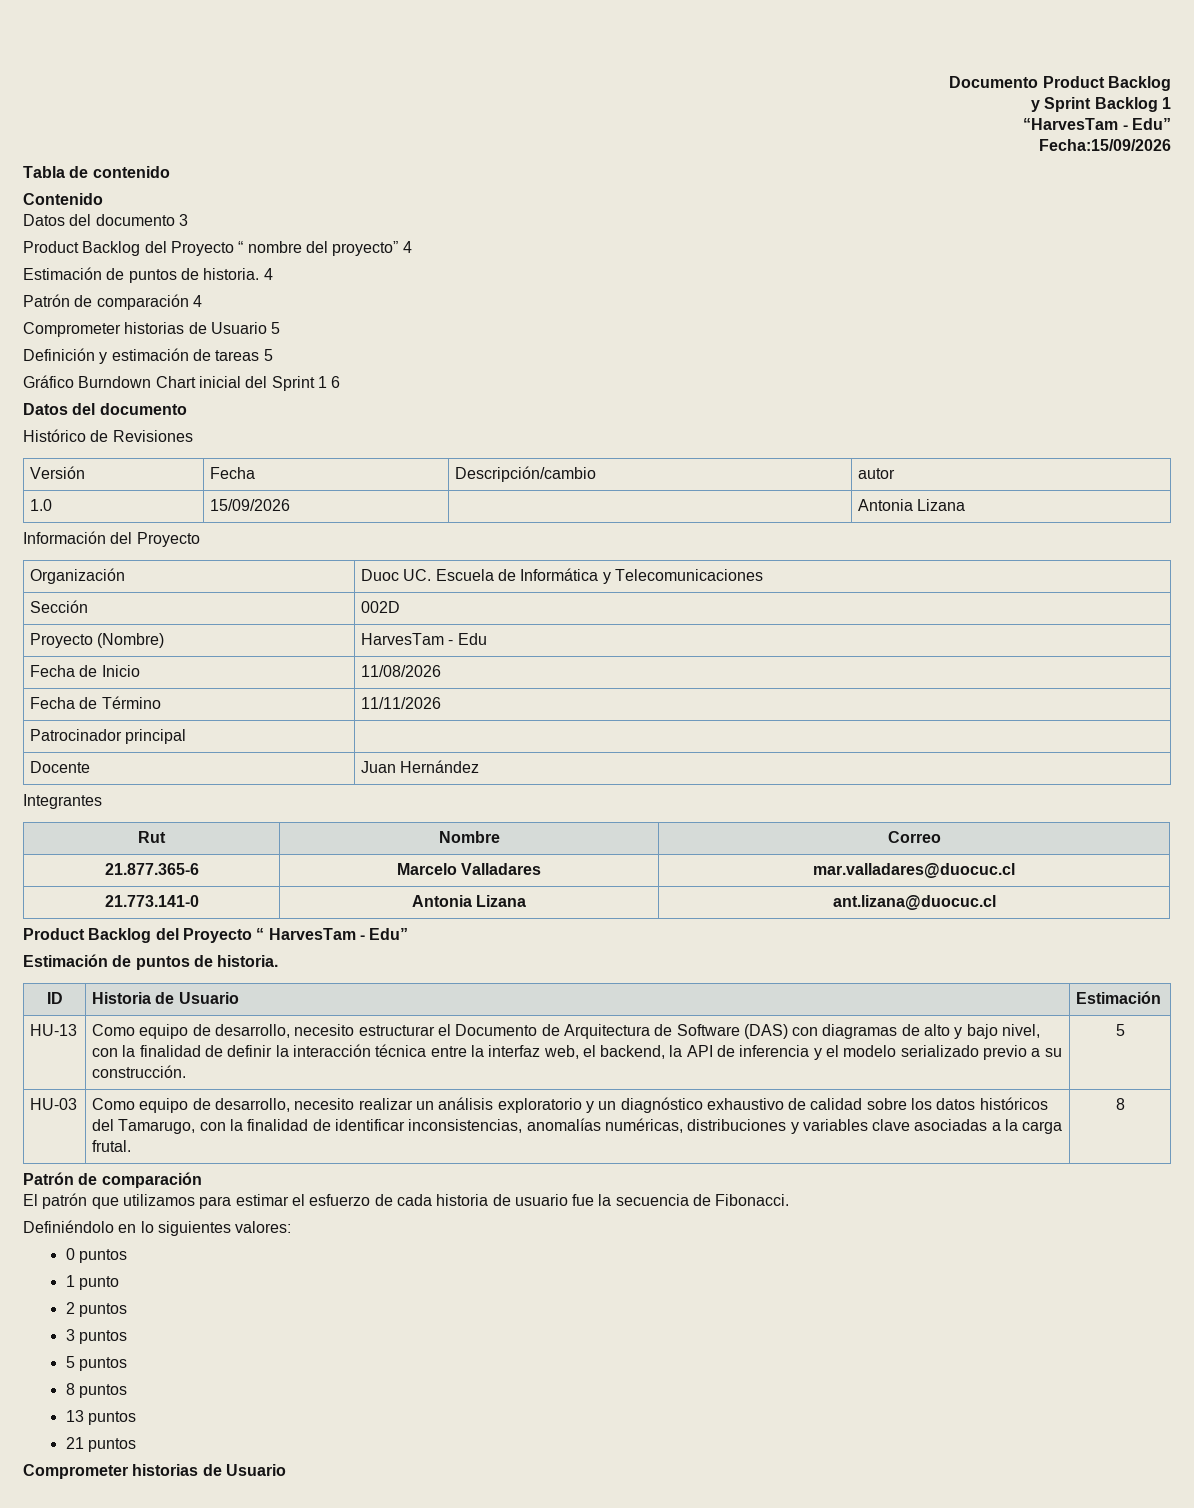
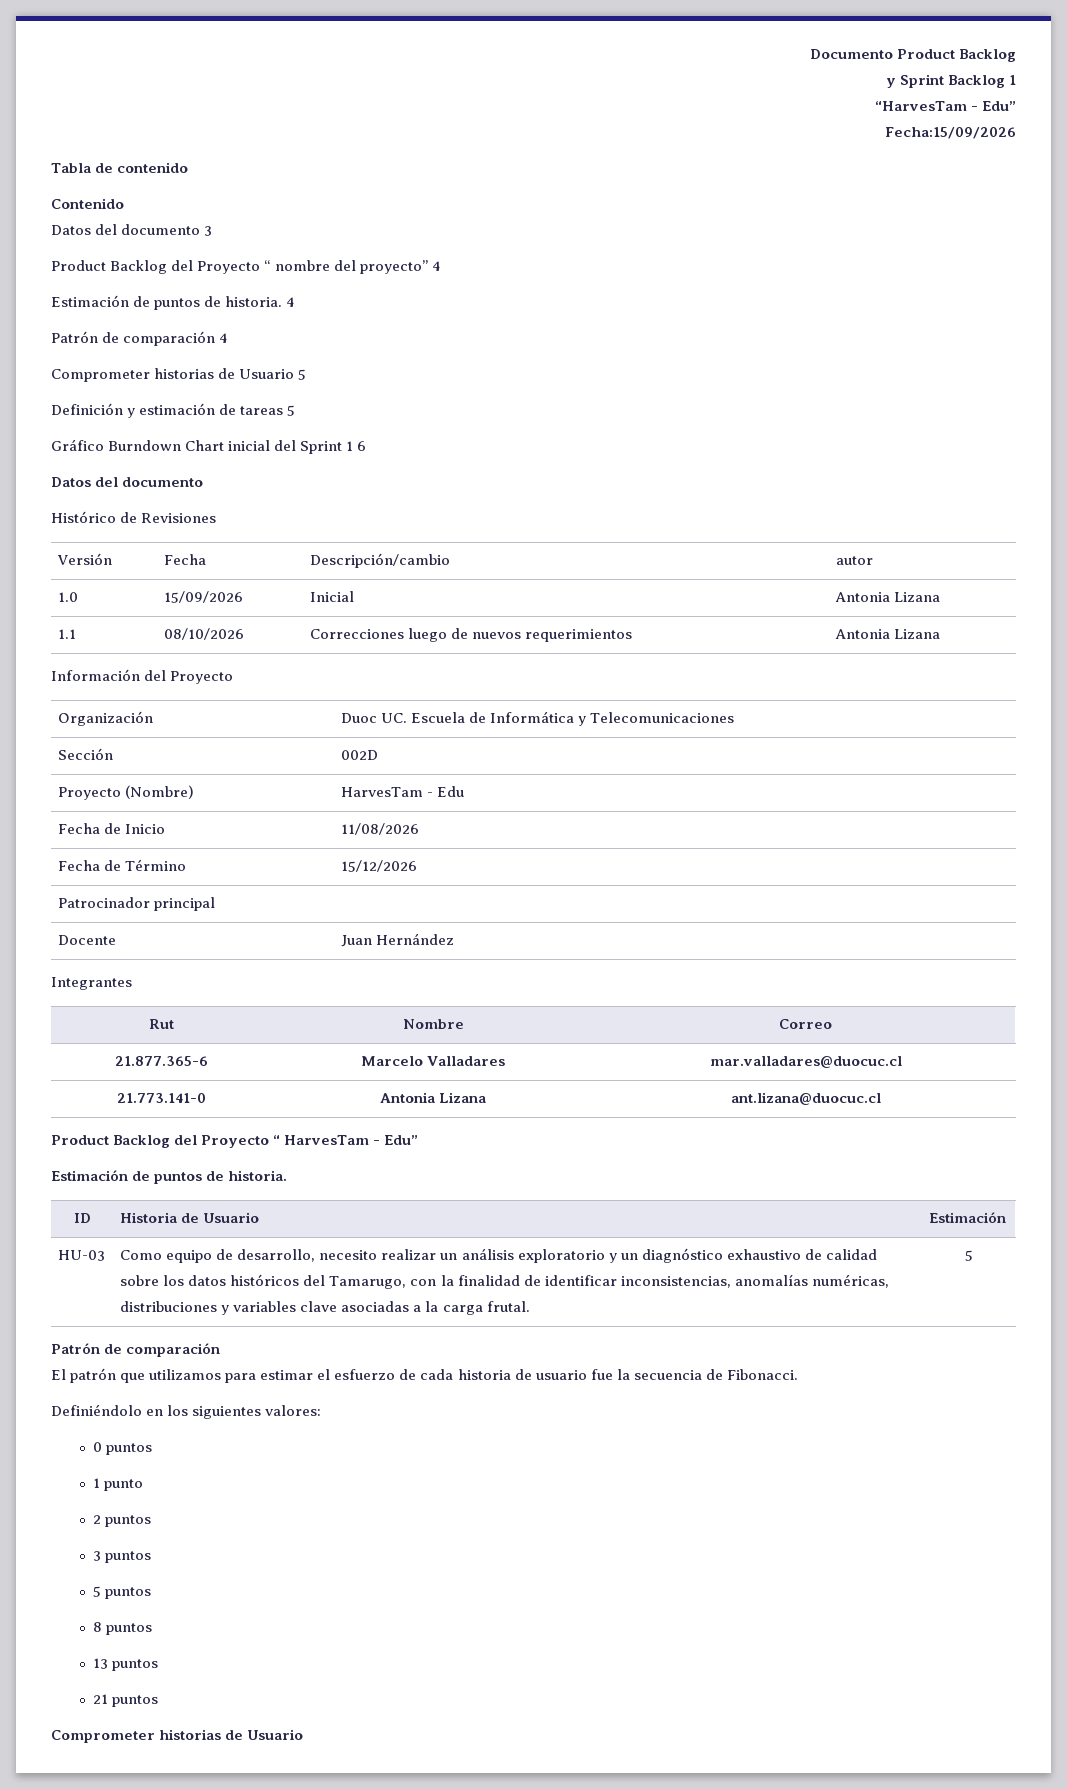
(291, 505) none -> [310,591,355,602] [835,592,941,602] [58,629,77,639] [164,628,245,640] [310,628,633,642] Inicial | Antonia Lizana // 1.1 | 08/10/2026 | Correcciones luego de nuevos requerimientos
[361,697,442,709] 11/11/2026 -> [341,860,418,872] 15/12/2026
[30,1024,78,1036] [92,1024,1041,1039] [92,1044,1062,1060] [92,1065,187,1078] [1115,1024,1125,1036] // HU-13 | Como equipo de desarrollo, necesito estructurar el Documento de Arquitectura de Software (DAS) con diagramas de alto y bajo nivel, con la finalidad de definir la interacción técnica entre la interfaz web, el backend, la API de inferencia y el modelo serializado previo a su construcción. | 5 -> (1007, 1217) none
[1115,1098,1125,1110] 8 -> [965,1250,973,1261] 5
[140,1221,154,1233] lo -> [167,1405,189,1416] los

